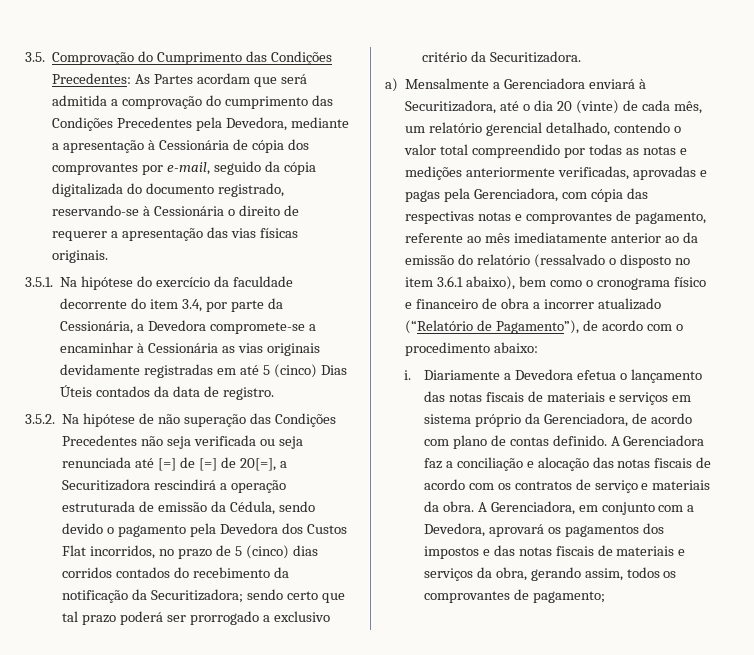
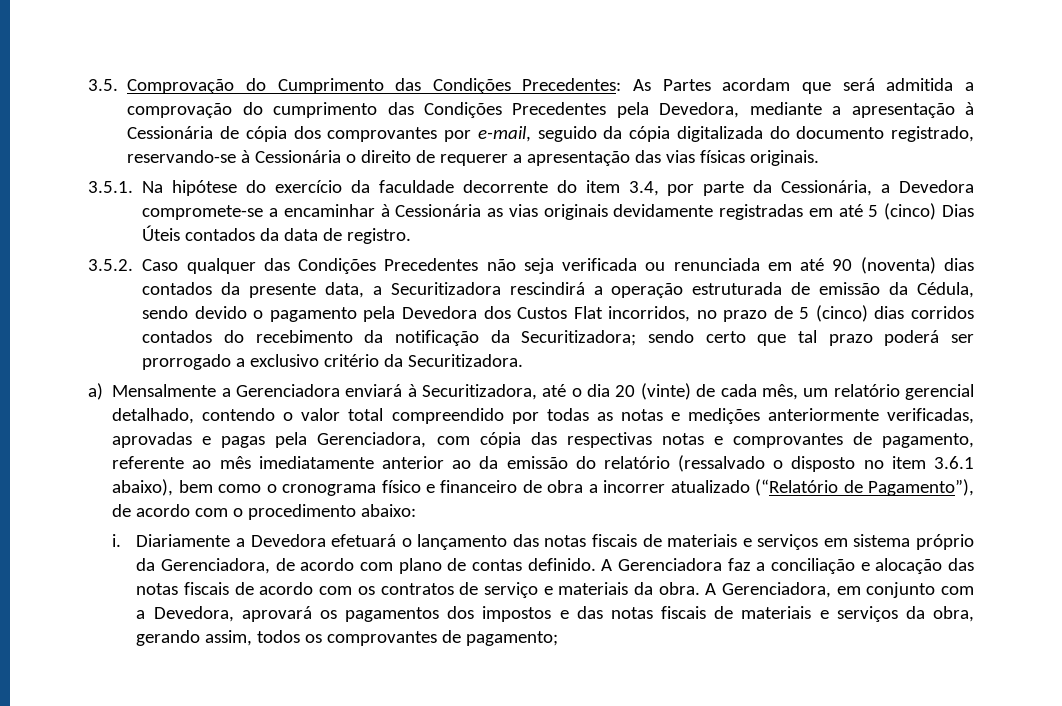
[62,413,246,427] Na hipótese de não superação -> [142,258,256,274] Caso qualquer
[278,436,303,449] [62,457,276,471] seja renunciada até [=] de [=] de 20[=], -> [673,257,974,274] [142,282,364,298] renunciada em até 90 (noventa) dias contados da presente data,
[576,370,616,380] efetua -> [331,534,397,547] efetuará

